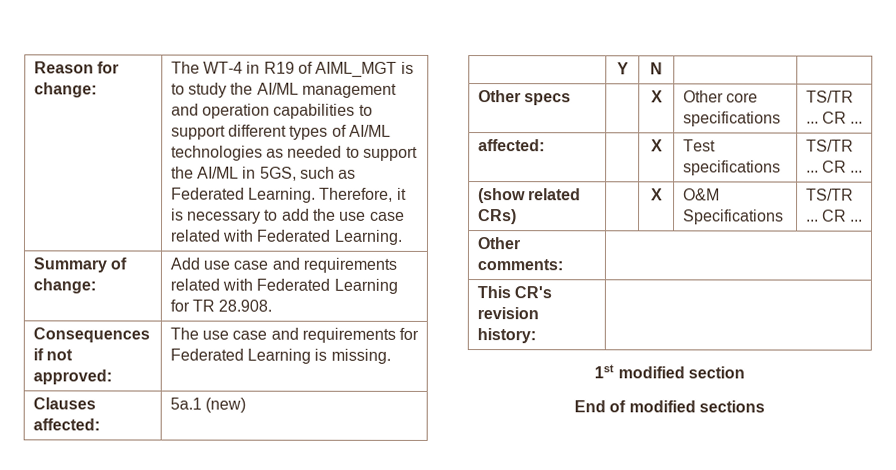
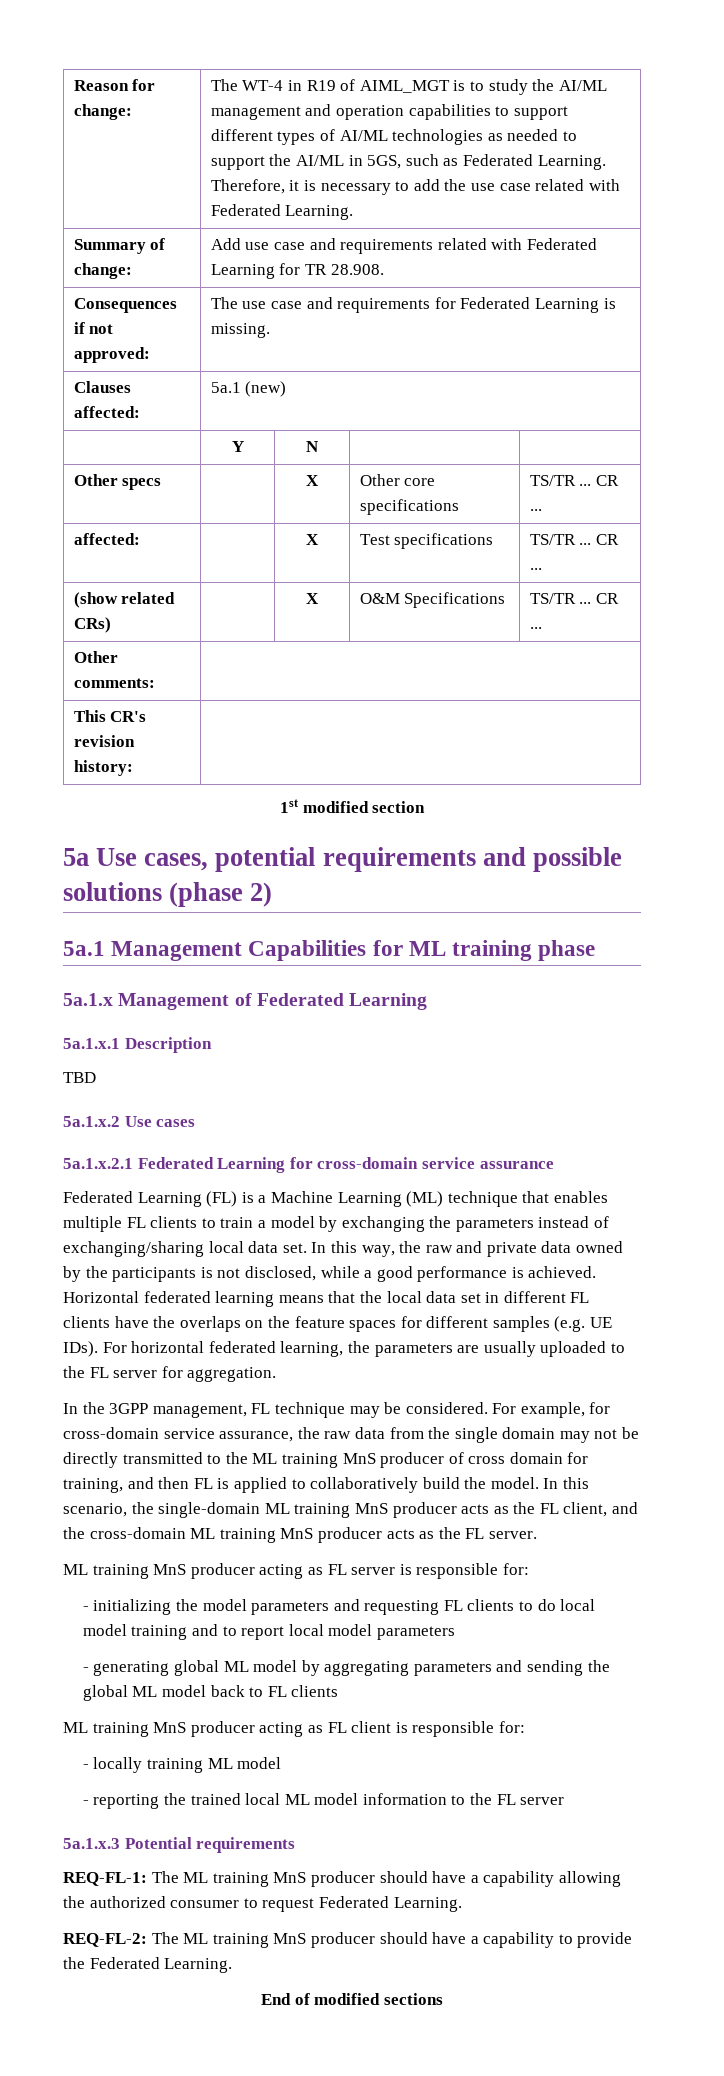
(745, 372) none -> [63,847,622,872] [63,882,273,907] [63,940,596,961] [63,993,428,1010] [63,1037,212,1053] [63,1072,96,1083] [63,1116,196,1127] [63,1157,554,1173] [63,1191,608,1207] [63,1216,610,1232] [63,1241,624,1257] [63,1266,597,1282] [63,1291,590,1307] [63,1316,613,1332] [63,1341,625,1357] [63,1366,277,1382] [63,1402,611,1418] [63,1427,640,1443] [63,1452,589,1468] [63,1477,590,1493] [63,1502,639,1518] [63,1527,537,1543] [63,1563,529,1579] [82,1599,596,1615] [82,1624,455,1640] [82,1660,610,1676] [82,1685,339,1701] [63,1721,525,1737] [82,1757,282,1773] [82,1793,565,1809] [63,1837,296,1853] [63,1871,621,1887] [63,1896,462,1912] [63,1932,633,1948] [63,1957,233,1973] // 5a Use cases, potential requirements and possible solutions (phase 2) // 5a.1 Management Capabilities for ML training phase // 5a.1.x Management of Federated Learning // 5a.1.x.1 Description // TBD // 5a.1.x.2 Use cases // 5a.1.x.2.1 Federated Learning for cross-domain service assurance // Federated Learning (FL) is a Machine Learning (ML) technique that enables multiple FL clients to train a model by exchanging the parameters instead of exchanging/sharing local data set. In this way, the raw and private data owned by the participants is not disclosed, while a good performance is achieved. Horizontal federated learning means that the local data set in different FL clients have the overlaps on the feature spaces for different samples (e.g. UE IDs). For horizontal federated learning, the parameters are usually uploaded to the FL server for aggregation. // In the 3GPP management, FL technique may be considered. For example, for cross-domain service assurance, the raw data from the single domain may not be directly transmitted to the ML training MnS producer of cross domain for training, and then FL is applied to collaboratively build the model. In this scenario, the single-domain ML training MnS producer acts as the FL client, and the cross-domain ML training MnS producer acts as the FL server. // ML training MnS producer acting as FL server is responsible for: // - initializing the model parameters and requesting FL clients to do local model training and to report local model parameters // - generating global ML model by aggregating parameters and sending the global ML model back to FL clients // ML training MnS producer acting as FL client is responsible for: // - locally training ML model // - reporting the trained local ML model information to the FL server // 5a.1.x.3 Potential requirements // REQ-FL-1: The ML training MnS producer should have a capability allowing the authorized consumer to request Federated Learning. // REQ-FL-2: The ML training MnS producer should have a capability to provide the Federated Learning.

